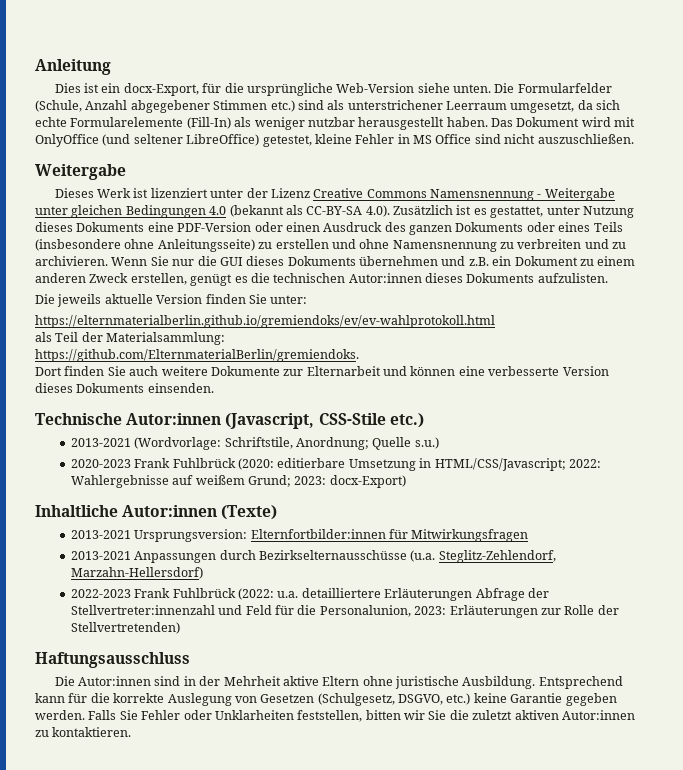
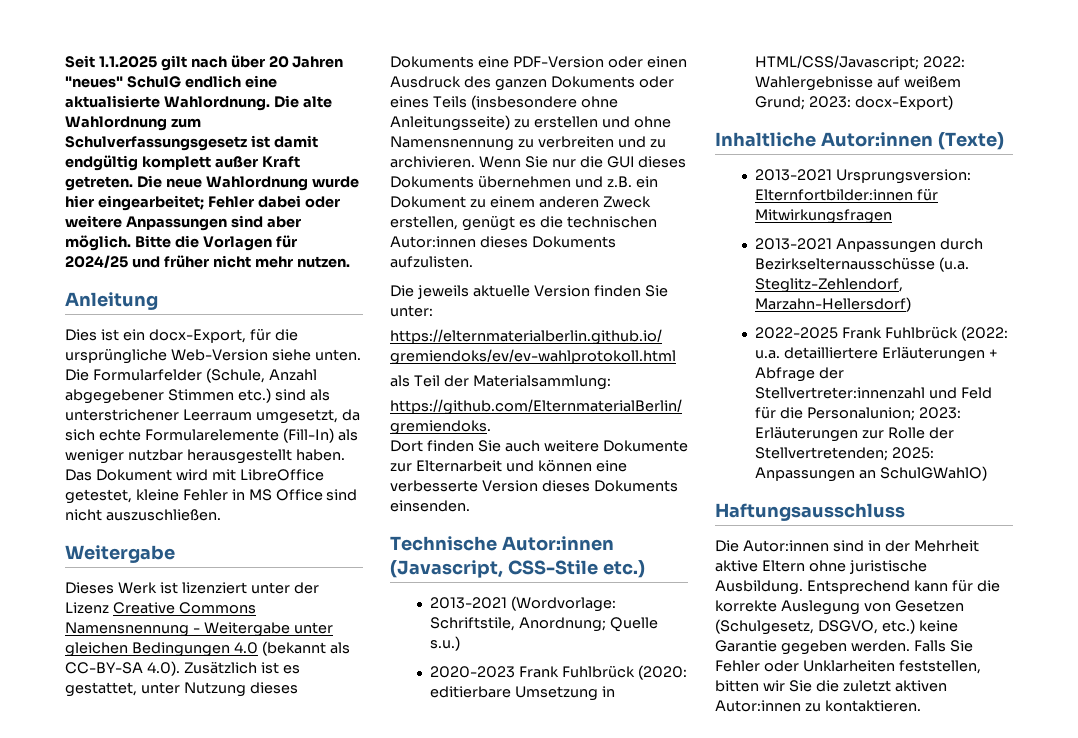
(35, 67) none -> [65,55,344,71] [65,75,277,88] [65,95,332,111] [65,116,201,131] [65,135,318,151] [65,155,300,171] [65,175,359,191] [65,195,340,211] [65,215,301,231] [65,235,297,251] [65,255,350,268] Seit 1.1.2025 gilt nach über 20 Jahren "neues" SchulG endlich eine aktualisierte Wahlordnung. Die alte Wahlordnung zum Schulverfassungsgesetz ist damit endgültig komplett außer Kraft getreten. Die neue Wahlordnung wurde hier eingearbeitet; Fehler dabei oder weitere Anpassungen sind aber möglich. Bitte die Vorlagen für 2024/25 und früher nicht mehr nutzen. //
[35,134,260,147] OnlyOffice (und seltener LibreOffice) -> [239,469,324,481] LibreOffice
[70,589,131,598] 2022-2023 -> [755,327,839,339] 2022-2025
(473, 594) none -> [989,349,999,358] +
[319,605,411,617] Personalunion, -> [807,407,916,421] Personalunion;
[70,622,180,634] Stellvertretenden) -> [755,447,935,461] [755,466,988,482] Stellvertretenden; 2025: Anpassungen an SchulGWahlO)

